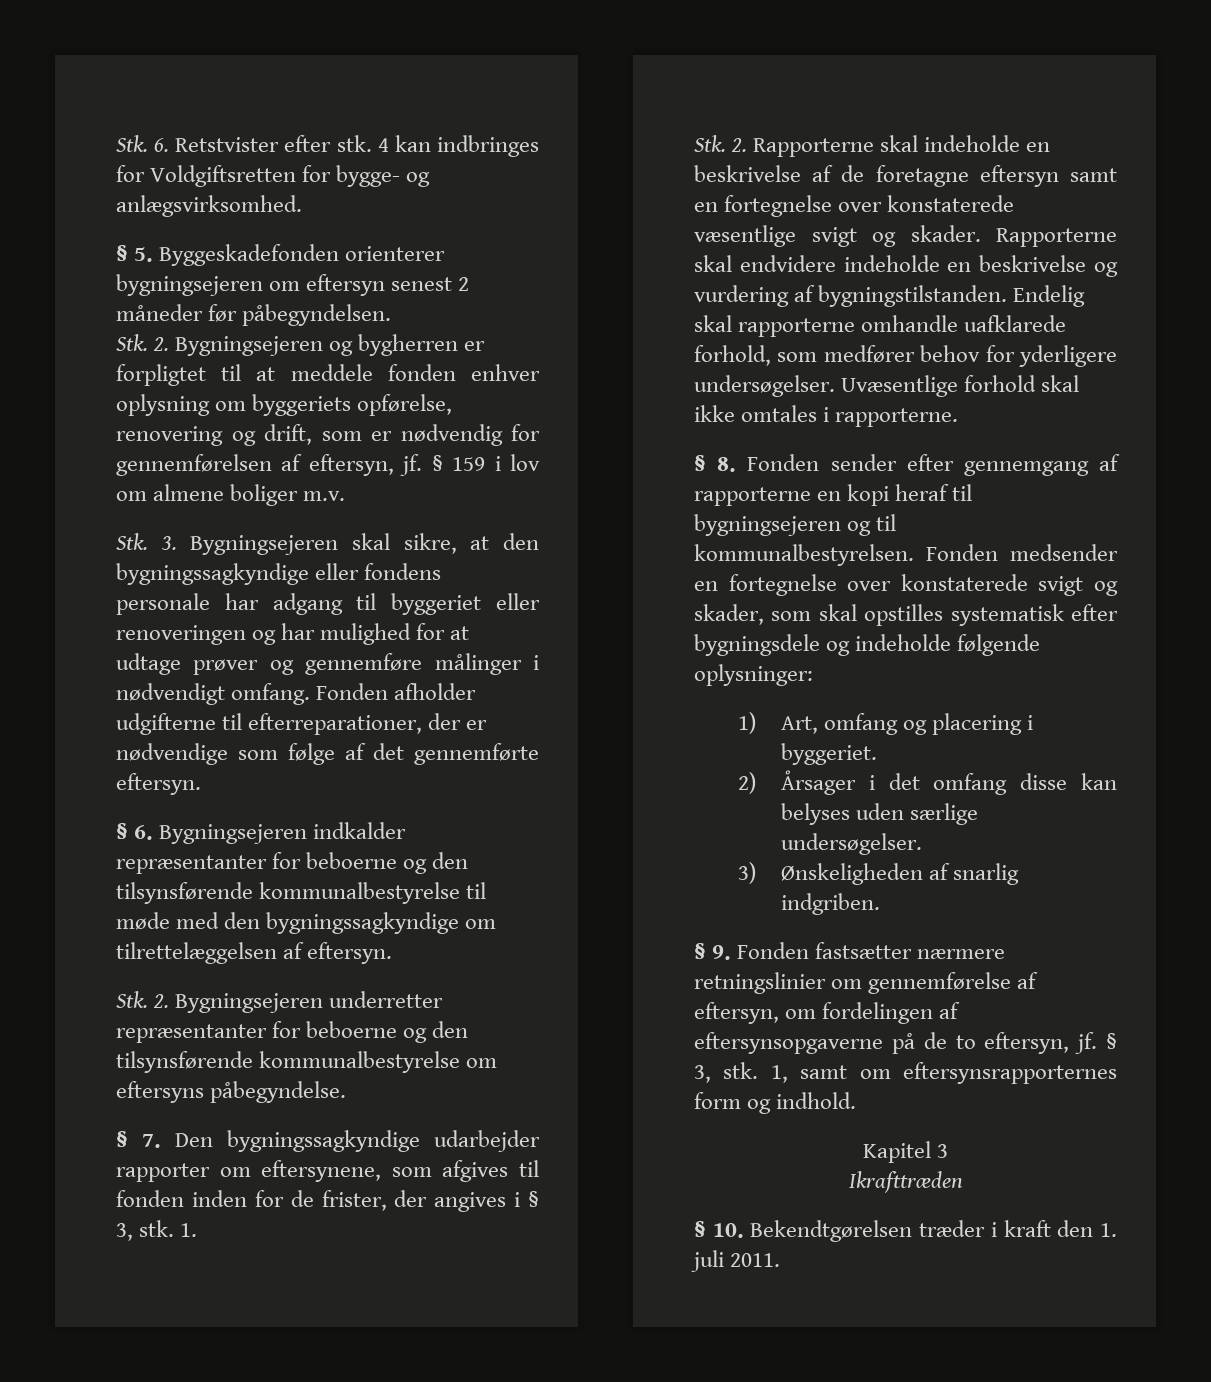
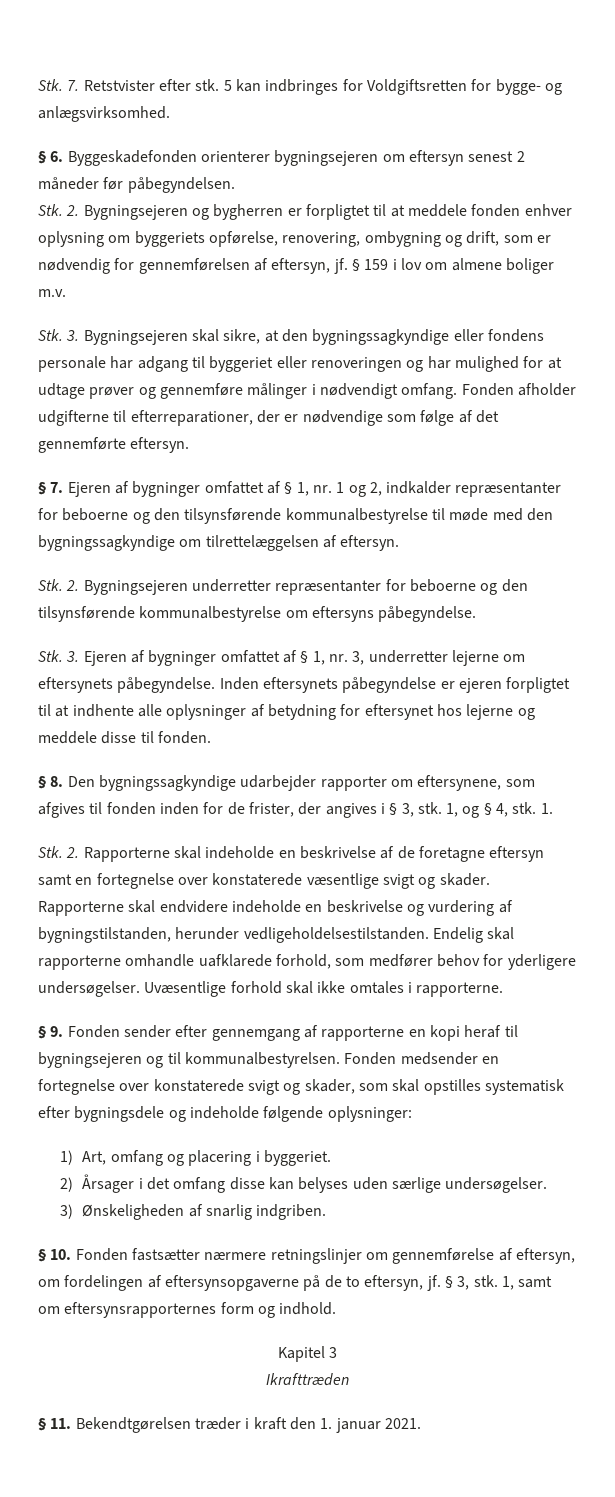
[116,135,170,152] Stk. 6. -> [38,79,80,91] Stk. 7.
[377,138,389,152] 4 -> [223,80,232,91] 5
[134,247,154,262] 5. -> [50,151,64,162] 6.
[116,426,223,446] renovering -> [282,231,441,247] renovering, ombygning
[134,824,308,844] 6. Bygningsejeren -> [50,481,382,497] 7. Ejeren af bygninger omfattet af § 1, nr. 1 og 2,
[116,1131,161,1148] § 7. -> [38,650,526,666] [38,677,571,693] [38,704,535,720] [38,731,211,744] [38,776,64,789] Stk. 3. Ejeren af bygninger omfattet af § 1, nr. 3, underretter lejerne om eftersynets påbegyndelse. Inden eftersynets påbegyndelse er ejeren forpligtet til at indhente alle oplysninger af betydning for eftersynet hos lejerne og meddele disse til fonden. // § 8.
(175, 1228) none -> [446,802,537,818] 1, og § 4, stk.
[818,285,1008,307] bygningstilstanden. -> [38,927,429,943] bygningstilstanden, herunder vedligeholdelsestilstanden.
[717,457,737,472] 8. -> [50,1026,64,1037] 9.
[712,945,732,960] 9. -> [50,1249,72,1260] 10.
[694,972,826,994] retningslinier -> [270,1248,362,1264] retningslinjer
[712,1223,744,1238] 10. -> [50,1418,72,1429] 11.
[691,1250,781,1272] juli 2011. -> [335,1418,421,1433] januar 2021.

